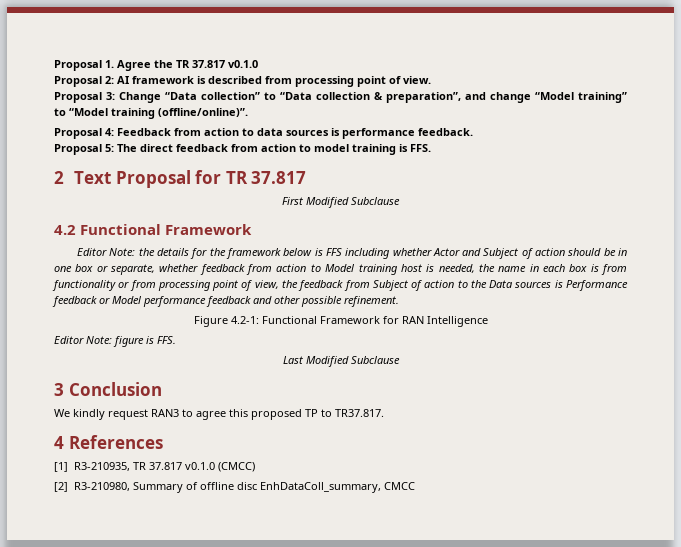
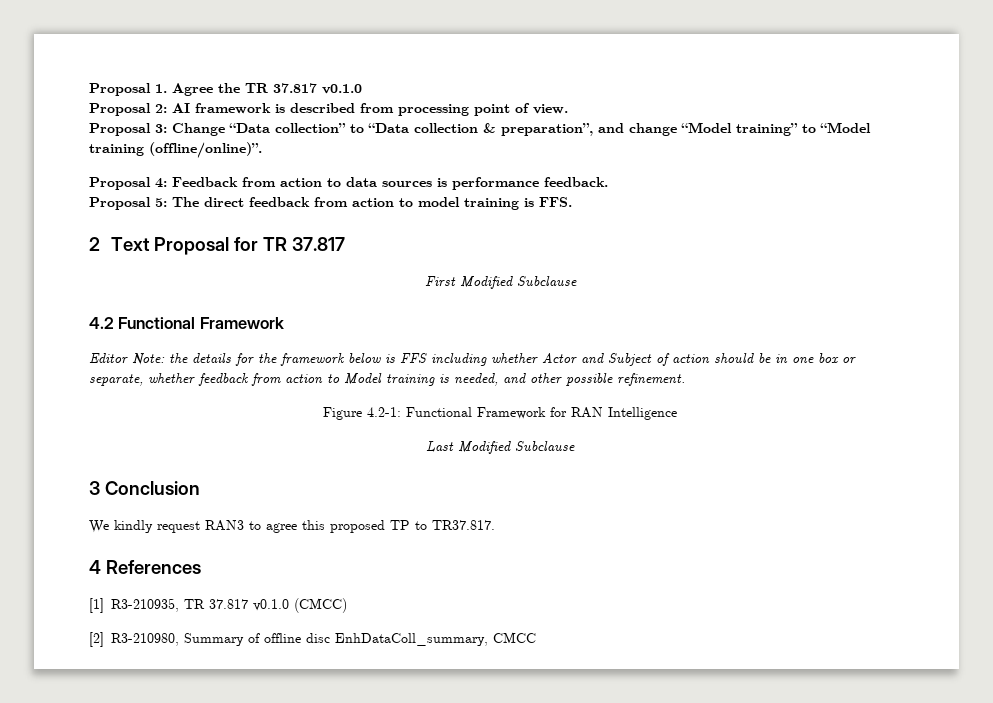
[400,264,422,272] host -> (435, 380) none
[478,264,628,275] [52,280,628,291] [52,296,251,307] the name in each box is from functionality or from processing point of view, the feedback from Subject of action to the Data sources is Performance feedback or Model performance feedback -> (498, 379) none
[54,336,176,347] // Editor Note: figure is FFS. -> (677, 413) none

